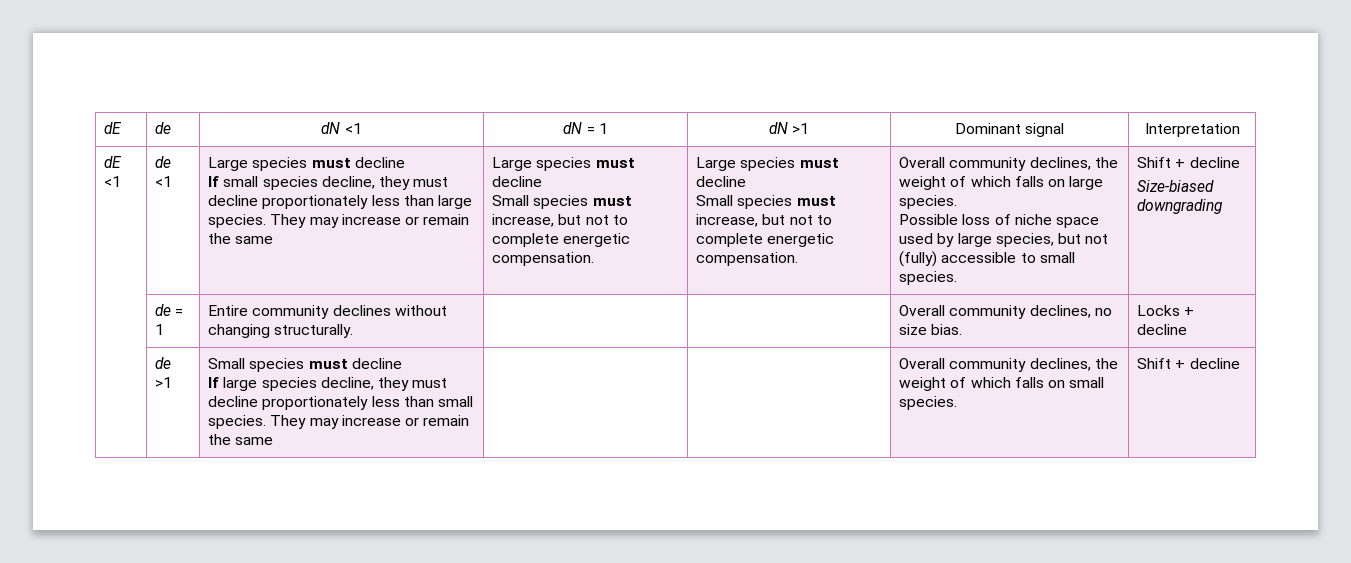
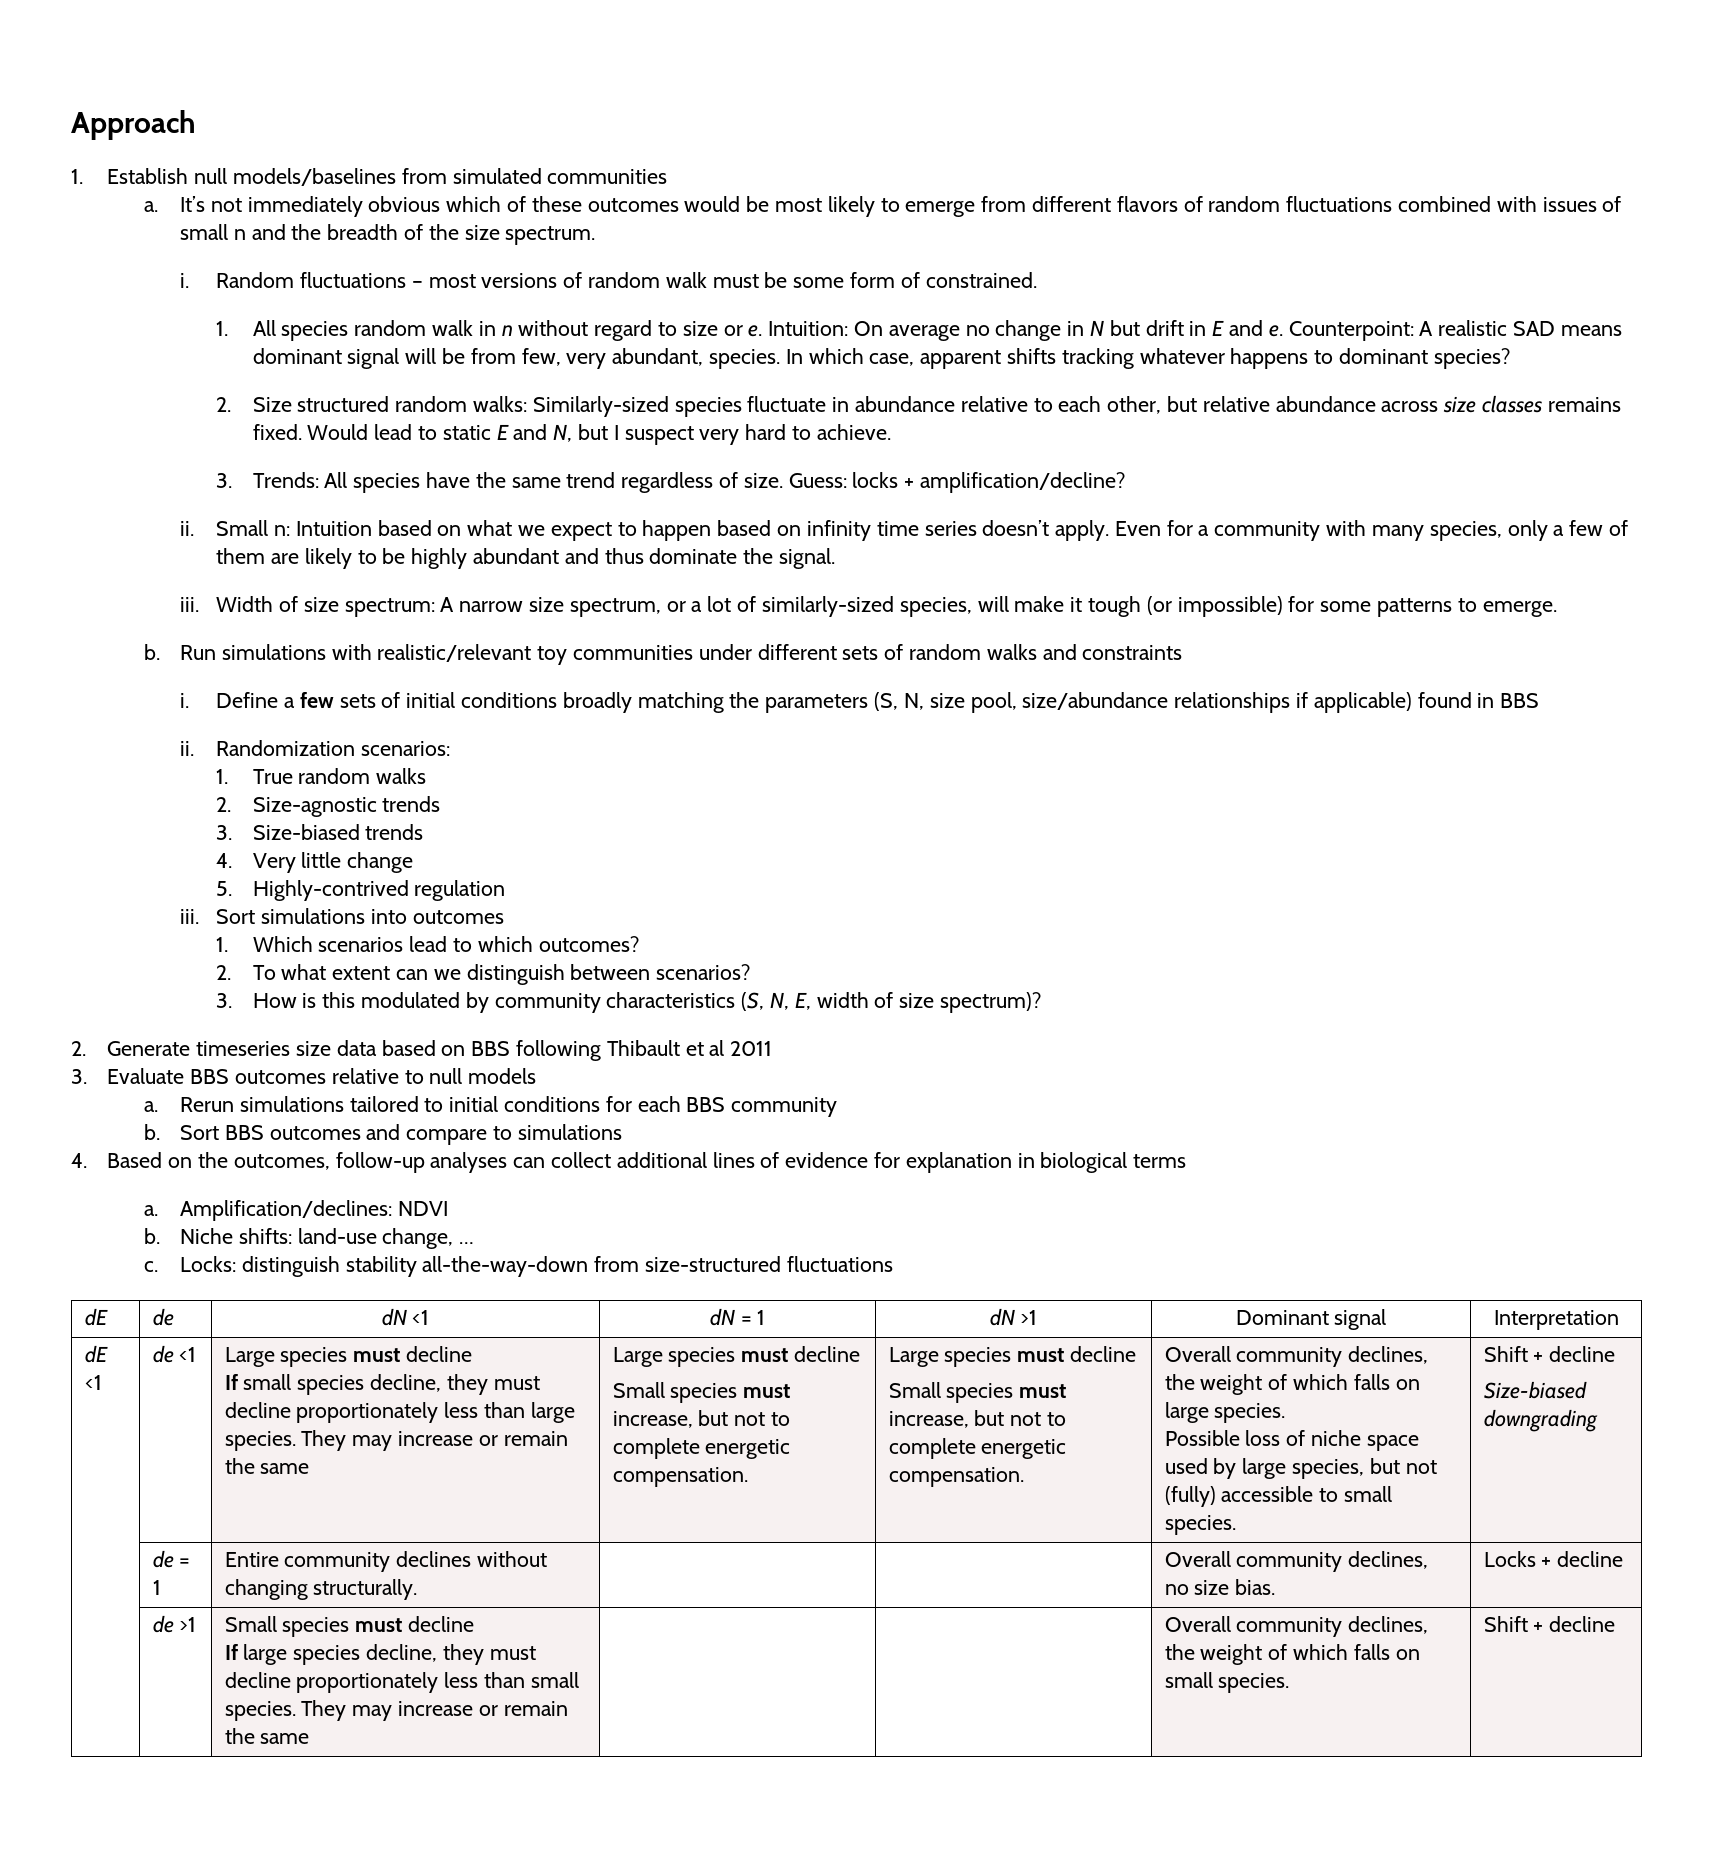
(104, 128) none -> [71,110,196,140] [71,168,668,186] [143,196,1622,217] [179,224,596,245] [179,272,1037,288] [216,320,1622,341] [252,348,1510,369] [216,395,1621,417] [252,424,891,445] [216,472,1125,493] [179,520,1628,541] [216,548,836,569] [179,596,1557,617] [143,644,1183,665] [179,692,1540,713] [179,740,451,756] [216,768,427,784] [216,796,441,817] [216,824,424,840] [216,852,414,873] [216,880,506,901] [179,908,504,924] [216,936,639,952] [216,964,751,985] [216,992,1041,1013] [71,1040,773,1061] [71,1068,537,1084] [143,1096,838,1117] [143,1124,622,1145] [71,1152,1187,1173] [143,1200,448,1221] [143,1228,475,1249] [143,1256,893,1277] Approach // 1. Establish null models/baselines from simulated communities // a. It’s not immediately obvious which of these outcomes would be most likely to emerge from different flavors of random fluctuations combined with issues of small n and the breadth of the size spectrum. // i. Random fluctuations – most versions of random walk must be some form of constrained. // 1. All species random walk in n without regard to size or e. Intuition: On average no change in N but drift in E and e. Counterpoint: A realistic SAD means dominant signal will be from few, very abundant, species. In which case, apparent shifts tracking whatever happens to dominant species? // 2. Size structured random walks: Similarly-sized species fluctuate in abundance relative to each other, but relative abundance across size classes remains fixed. Would lead to static E and N, but I suspect very hard to achieve. // 3. Trends: All species have the same trend regardless of size. Guess: locks + amplification/decline? // ii. Small n: Intuition based on what we expect to happen based on infinity time series doesn’t apply. Even for a community with many species, only a few of them are likely to be highly abundant and thus dominate the signal. // iii. Width of size spectrum: A narrow size spectrum, or a lot of similarly-sized species, will make it tough (or impossible) for some patterns to emerge. // b. Run simulations with realistic/relevant toy communities under different sets of random walks and constraints // i. Define a few sets of initial conditions broadly matching the parameters (S, N, size pool, size/abundance relationships if applicable) found in BBS // ii. Randomization scenarios: // 1. True random walks // 2. Size-agnostic trends // 3. Size-biased trends // 4. Very little change // 5. Highly-contrived regulation // iii. Sort simulations into outcomes // 1. Which scenarios lead to which outcomes? // 2. To what extent can we distinguish between scenarios? // 3. How is this modulated by community characteristics (S, N, E, width of size spectrum)? // 2. Generate timeseries size data based on BBS following Thibault et al 2011 // 3. Evaluate BBS outcomes relative to null models // a. Rerun simulations tailored to initial conditions for each BBS community // b. Sort BBS outcomes and compare to simulations // 4. Based on the outcomes, follow-up analyses can collect additional lines of evidence for explanation in biological terms // a. Amplification/declines: NDVI // b. Niche shifts: land-use change, … // c. Locks: distinguish stability all-the-way-down from size-structured fluctuations //

